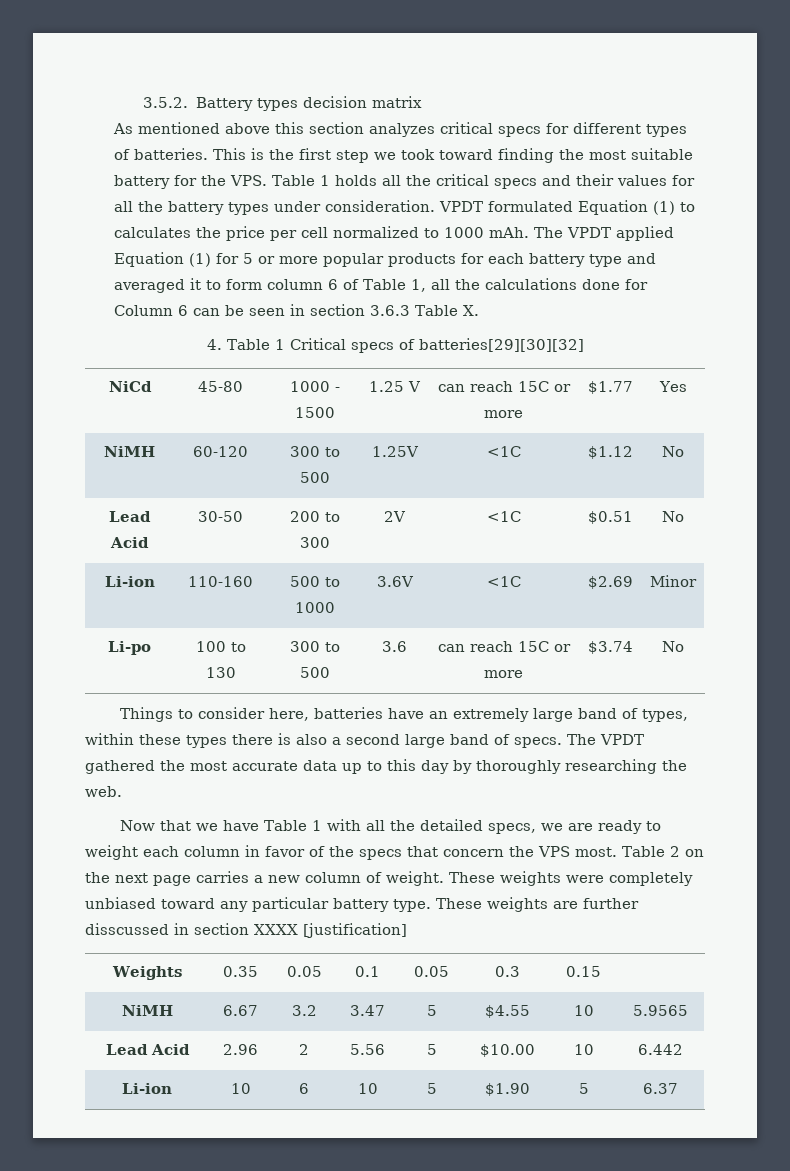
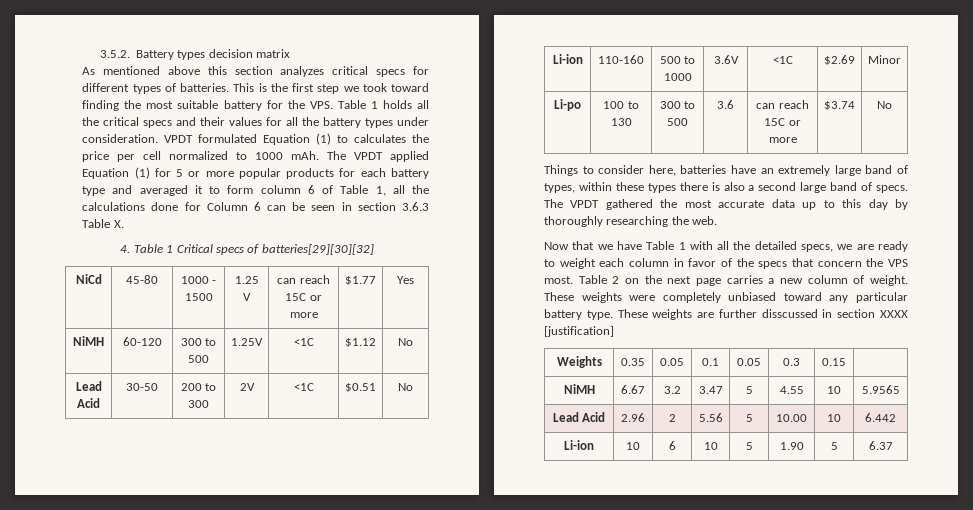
[485,1005,530,1018] $4.55 -> [779,386,804,394] 4.55
[480,1044,535,1057] $10.00 -> [776,414,807,422] 10.00
[485,1083,530,1096] $1.90 -> [779,442,804,450] 1.90

